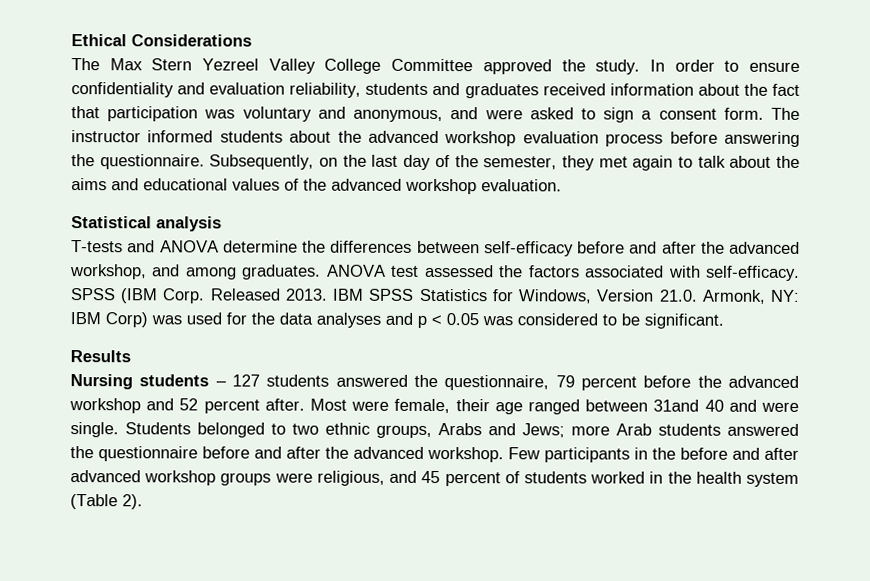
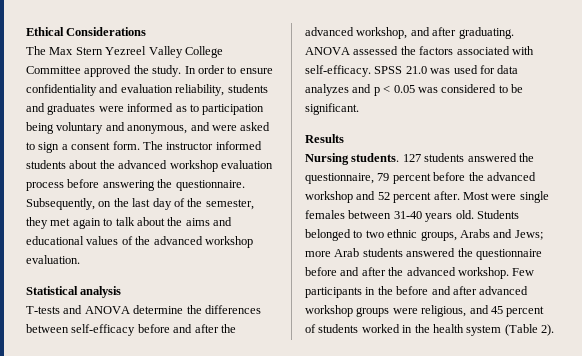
[542,83,800,96] [71,106,236,122] received information about the fact that participation was -> [98,103,265,115] [26,122,54,134] were informed as to participation being
[185,264,420,280] among graduates. ANOVA test -> [432,27,514,39] [305,47,350,55] after graduating. ANOVA
[120,288,801,304] [70,312,381,328] (IBM Corp. Released 2013. IBM SPSS Statistics for Windows, Version 21.0. Armonk, NY: IBM Corp) was used for the data analyses -> [405,65,519,74] [305,84,349,96] 21.0 was used for data analyzes
[139,374,227,387] students – -> [351,153,400,162] students.
[394,398,800,415] [70,422,119,438] female, their age ranged between 31and 40 and were single. -> [519,191,549,203] [305,210,474,222] single females between 31-40 years old.

